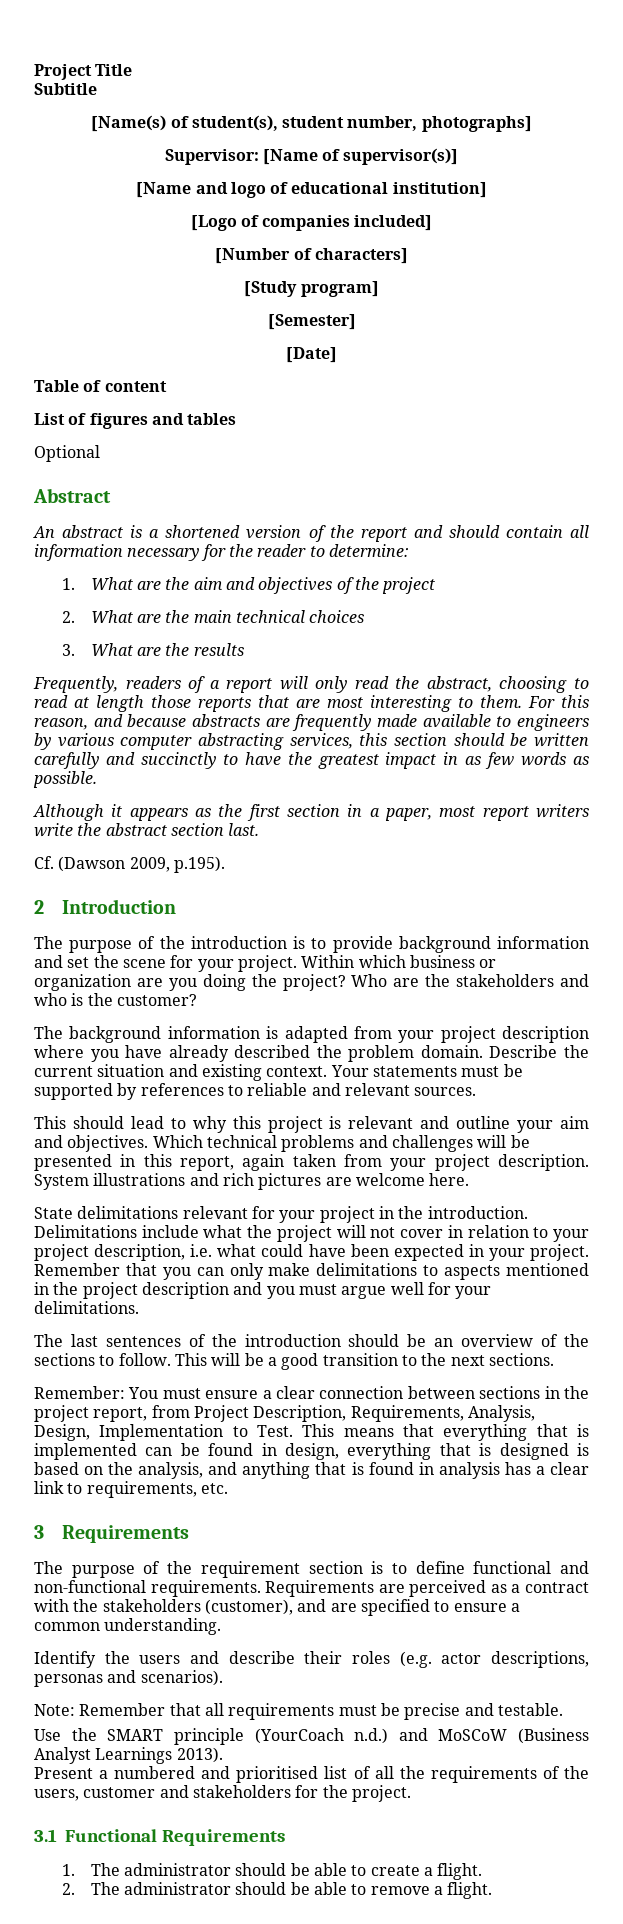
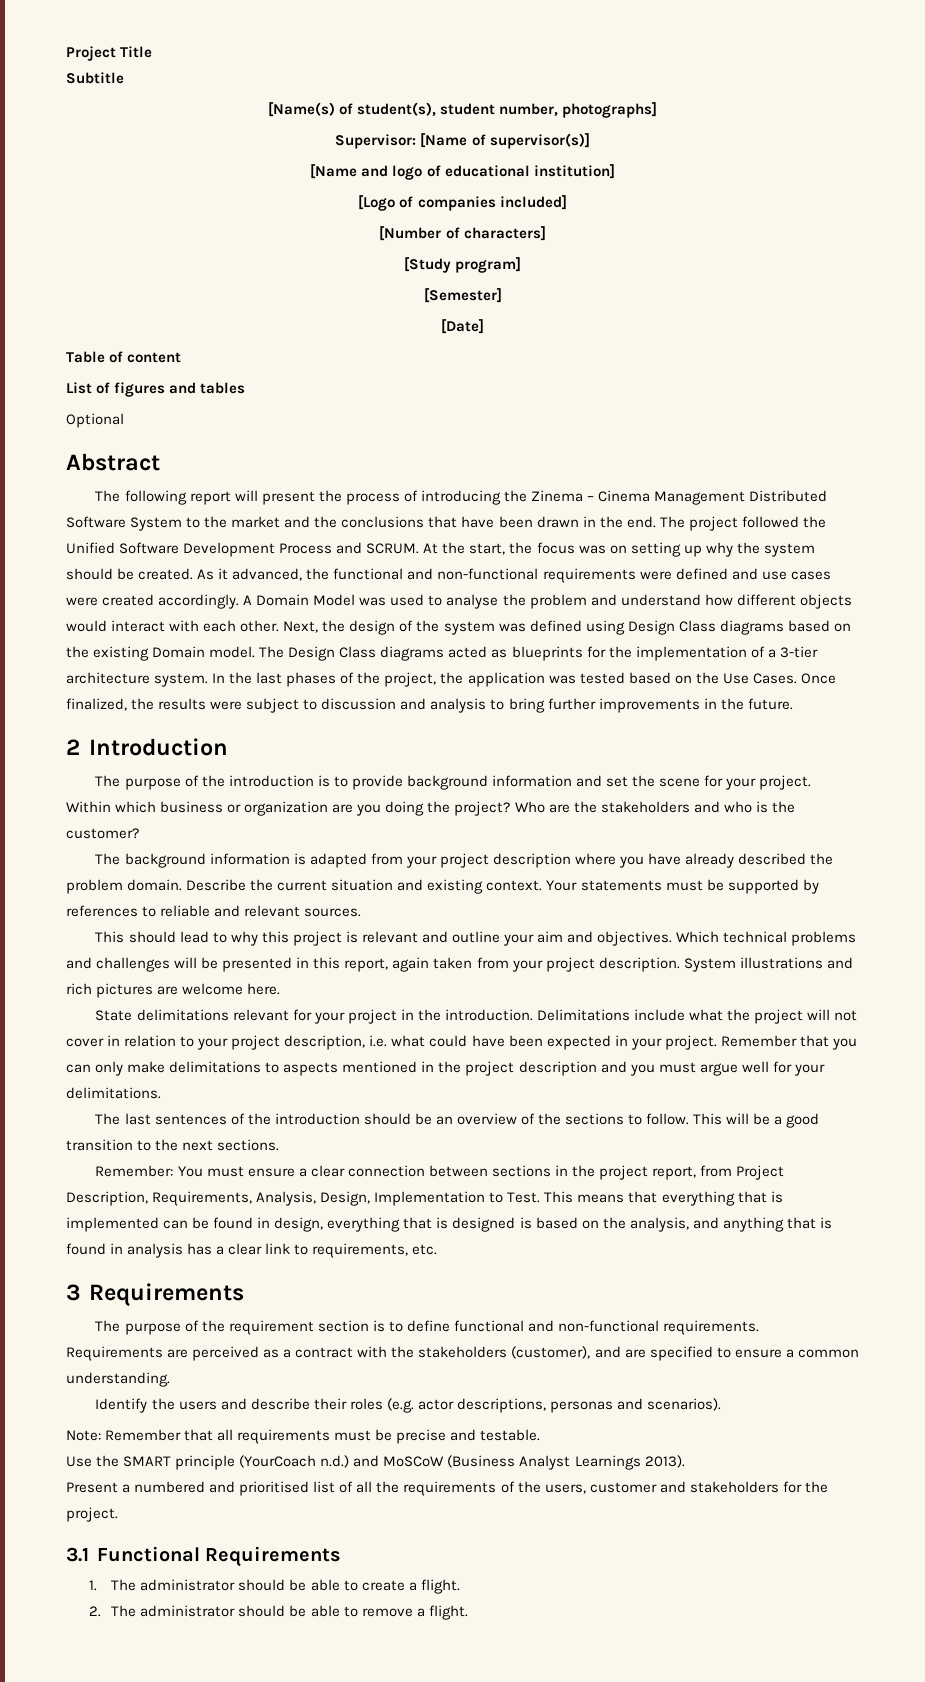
[33,525,589,542] [34,544,409,561] [62,577,436,594] [62,610,365,623] [62,643,244,656] [33,676,590,693] [34,695,589,712] [34,714,589,731] [34,733,589,750] [34,752,589,769] [33,771,97,788] [33,804,589,821] [34,823,260,837] [34,856,225,873] An abstract is a shortened version of the report and should contain all information necessary for the reader to determine: // 1. What are the aim and objectives of the project // 2. What are the main technical choices // 3. What are the results // Frequently, readers of a report will only read the abstract, choosing to read at length those reports that are most interesting to them. For this reason, and because abstracts are frequently made available to engineers by various computer abstracting services, this section should be written carefully and succinctly to have the greatest impact in as few words as possible. // Although it appears as the first section in a paper, most report writers write the abstract section last. // Cf. (Dawson 2009, p.195). -> [95,490,828,505] [66,516,826,531] [66,542,815,557] [66,568,831,583] [66,594,852,609] [66,620,851,635] [66,646,818,661] [66,672,836,687] [66,698,793,713] The following report will present the process of introducing the Zinema – Cinema Management Distributed Software System to the market and the conclusions that have been drawn in the end. The project followed the Unified Software Development Process and SCRUM. At the start, the focus was on setting up why the system should be created. As it advanced, the functional and non-functional requirements were defined and use cases were created accordingly. A Domain Model was used to analyse the problem and understand how different objects would interact with each other. Next, the design of the system was defined using Design Class diagrams based on the existing Domain model. The Design Class diagrams acted as blueprints for the implementation of a 3-tier architecture system. In the last phases of the project, the application was tested based on the Use Cases. Once finalized, the results were subject to discussion and analysis to bring further improvements in the future.

